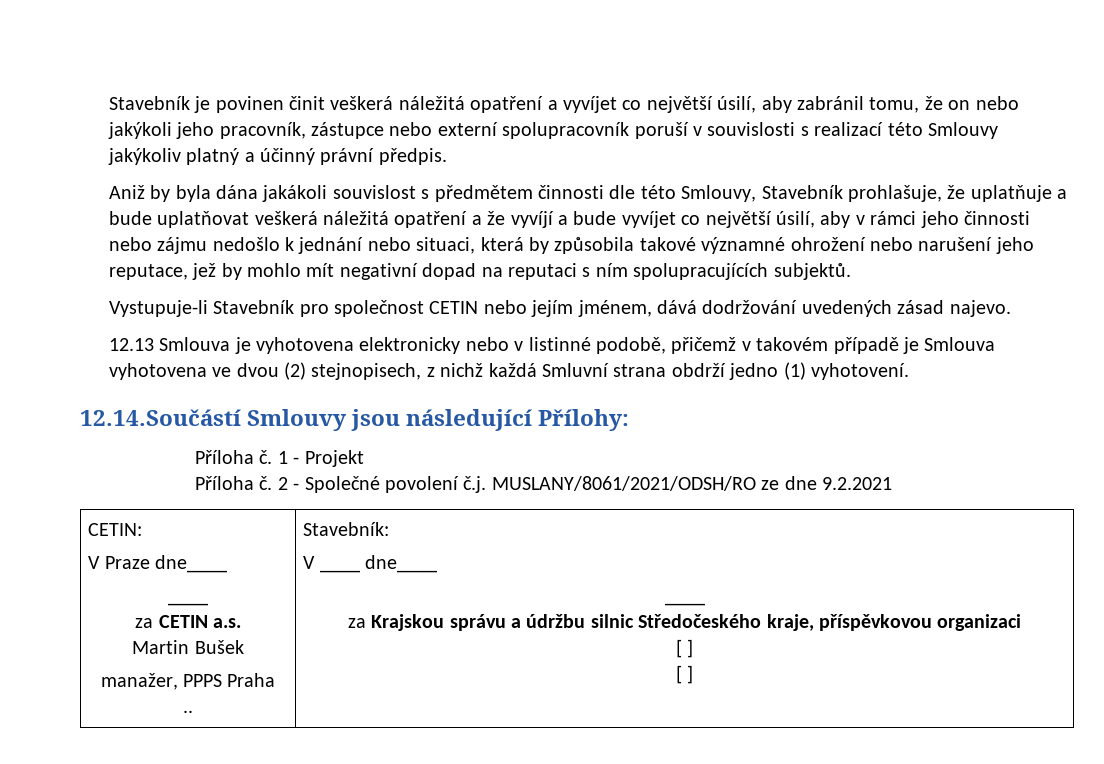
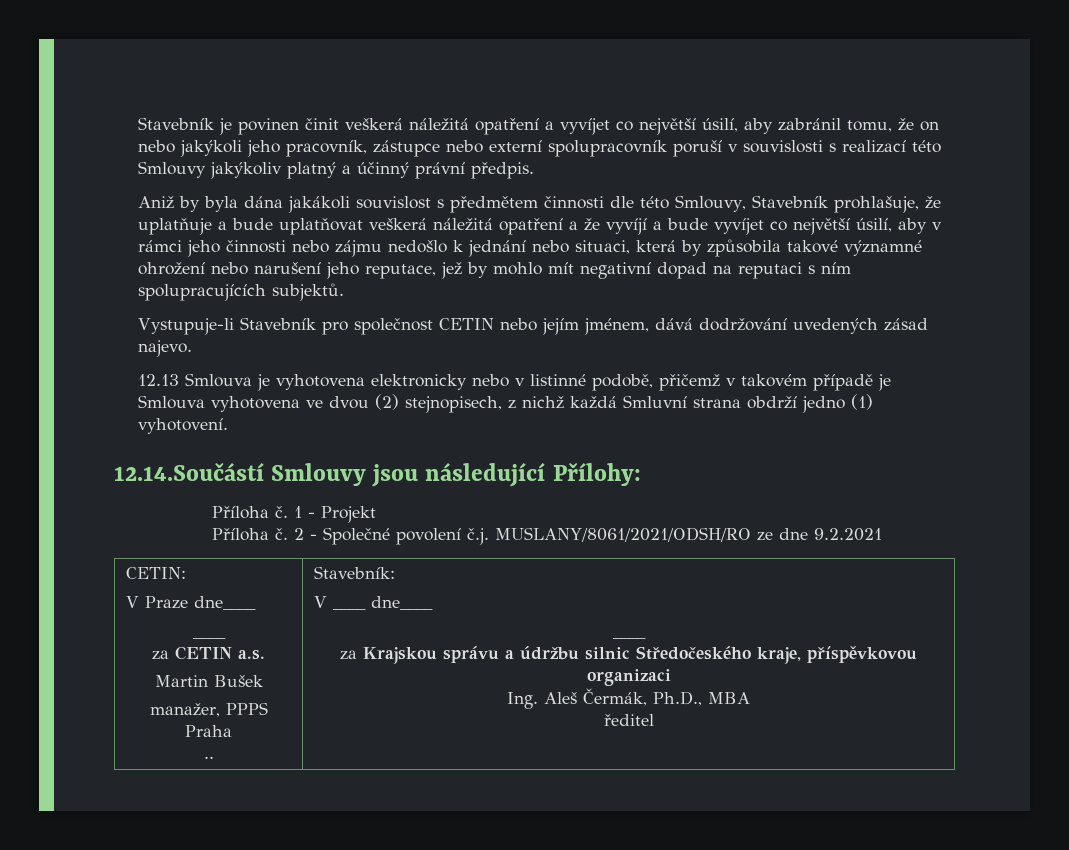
[675,639,694,658] [675,665,694,684] [ ] // [ ] -> [507,688,750,709] [603,714,654,726] Ing. Aleš Čermák, Ph.D., MBA // ředitel

